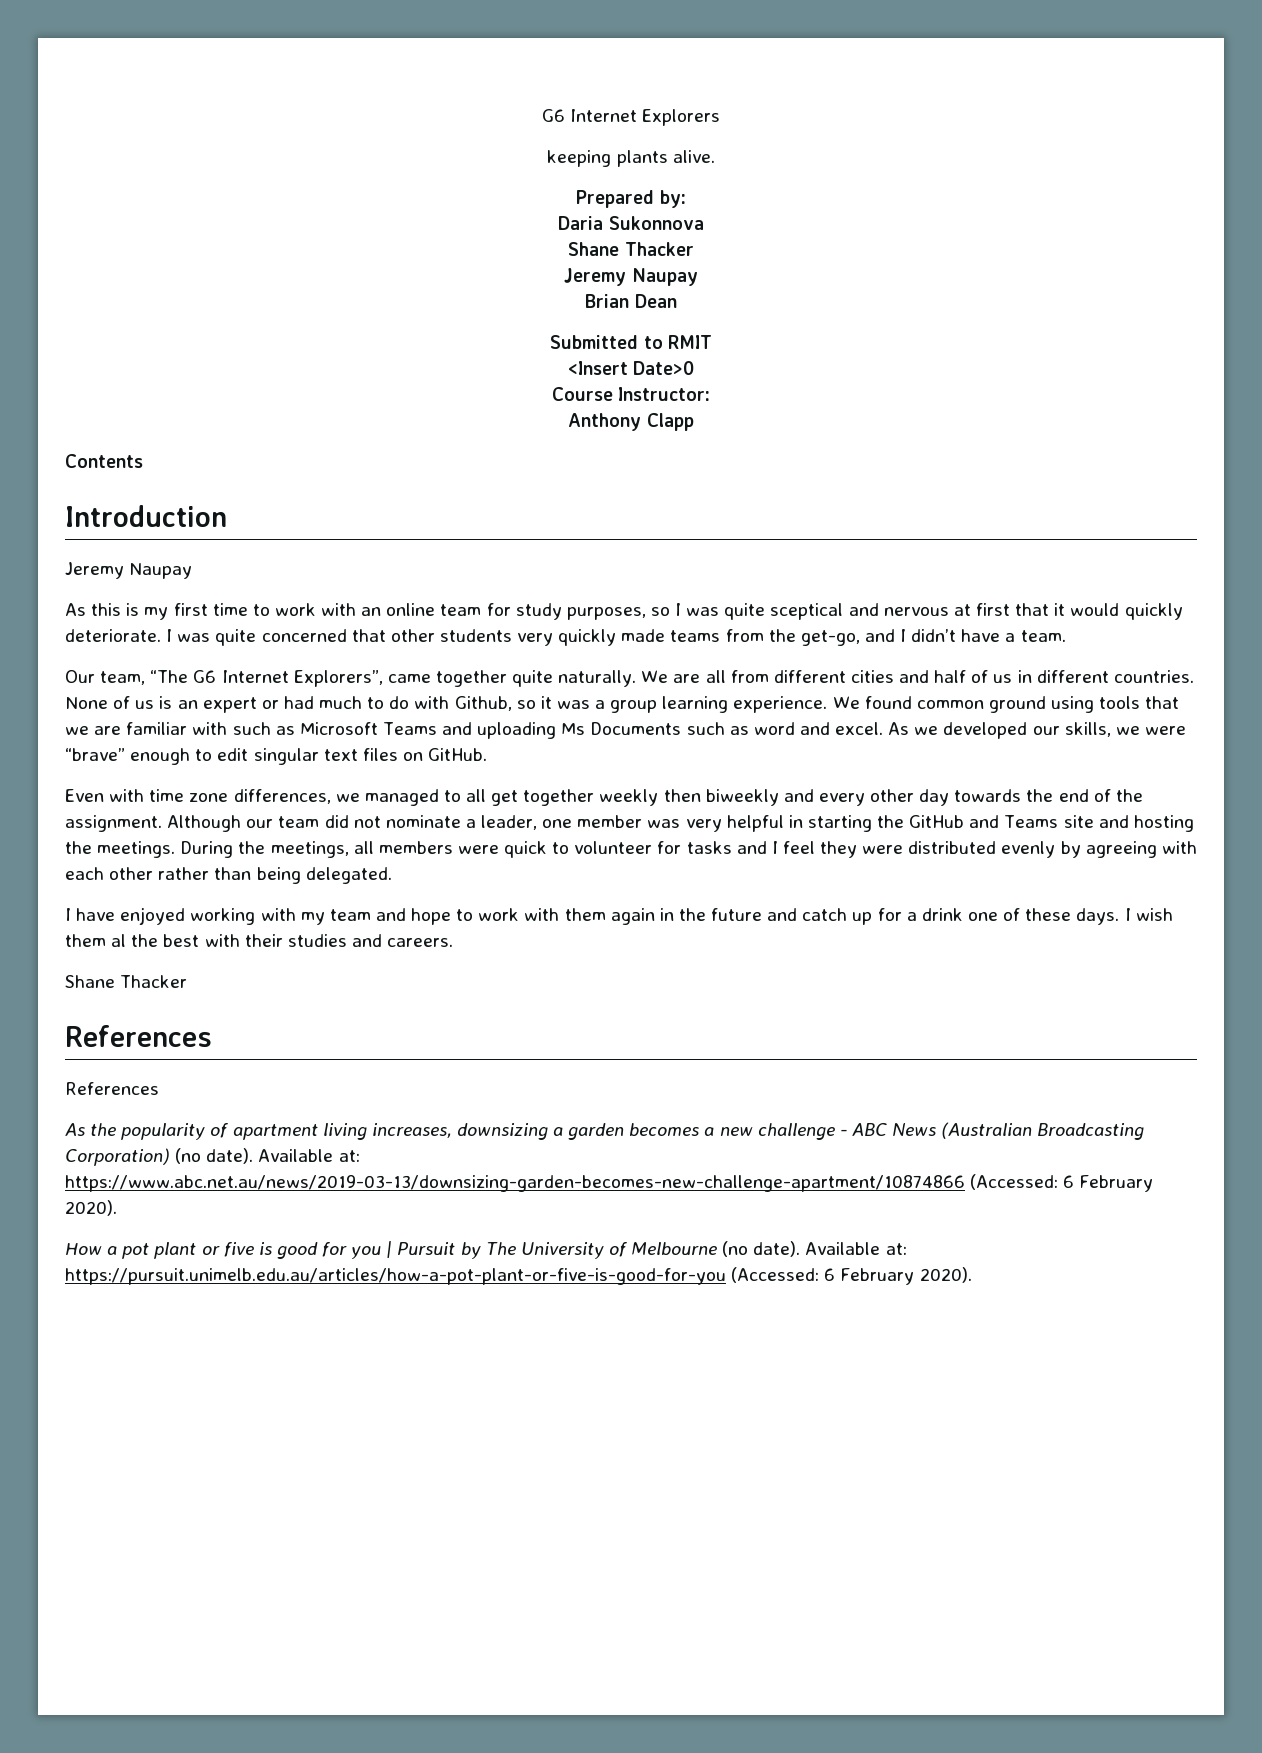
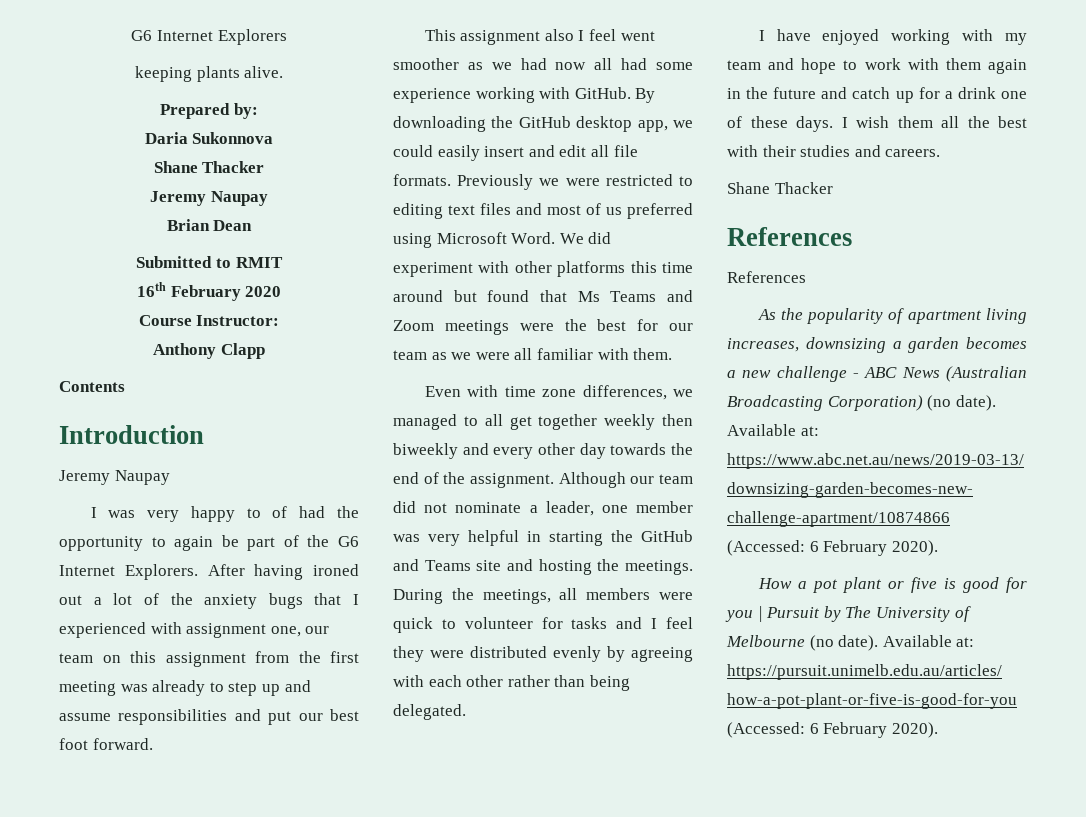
[567,361,695,375] <Insert Date>0 -> [136,282,282,301] 16th February 2020
[65,603,1183,620] [65,629,1066,646] [65,670,1194,687] [65,696,1180,713] [65,722,1186,739] [65,748,488,765] As this is my first time to work with an online team for study purposes, so I was quite sceptical and nervous at first that it would quickly deteriorate. I was quite concerned that other students very quickly made teams from the get-go, and I didn’t have a team. // Our team, “The G6 Internet Explorers”, came together quite naturally. We are all from different cities and half of us in different countries. None of us is an expert or had much to do with Github, so it was a group learning experience. We found common ground using tools that we are familiar with such as Microsoft Teams and uploading Ms Documents such as word and excel. As we developed our skills, we were “brave” enough to edit singular text files on GitHub. -> [90,506,359,522] [59,535,359,551] [59,564,359,580] [59,593,359,609] [59,622,330,638] [59,651,359,667] [59,680,311,696] [59,709,359,725] [59,738,153,750] [424,29,655,45] [393,58,693,70] [393,87,656,103] [393,116,693,132] [393,145,638,161] [393,174,693,190] [393,203,693,219] [393,232,612,248] [393,261,693,277] [393,290,693,302] [393,319,693,335] [393,348,673,360] I was very happy to of had the opportunity to again be part of the G6 Internet Explorers. After having ironed out a lot of the anxiety bugs that I experienced with assignment one, our team on this assignment from the first meeting was already to step up and assume responsibilities and put our best foot forward. // This assignment also I feel went smoother as we had now all had some experience working with GitHub. By downloading the GitHub desktop app, we could easily insert and edit all file formats. Previously we were restricted to editing text files and most of us preferred using Microsoft Word. We did experiment with other platforms this time around but found that Ms Teams and Zoom meetings were the best for our team as we were all familiar with them.
[111,934,127,947] al -> [941,116,959,128] all

